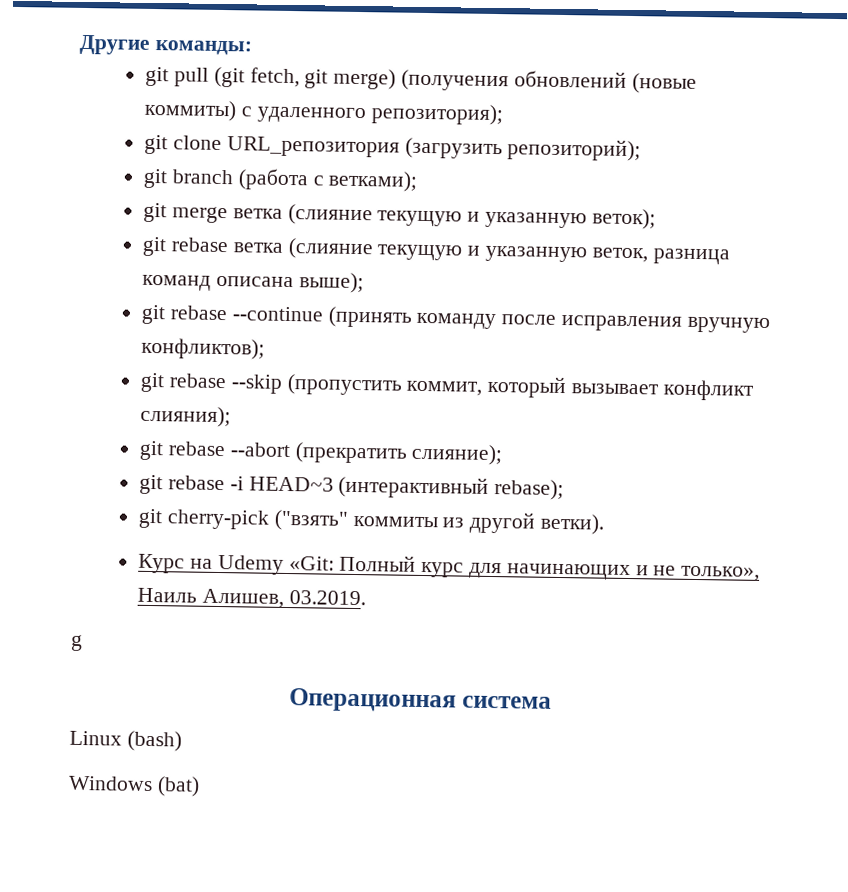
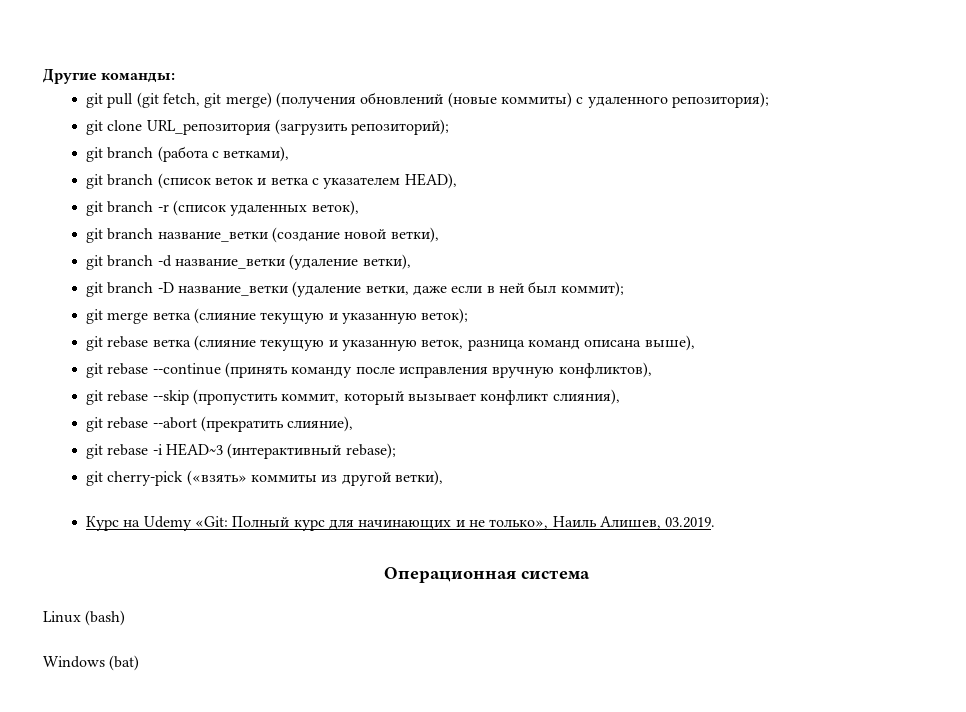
[328,170,419,192] ветками); -> [223,146,290,162] [85,173,457,189] [85,200,359,216] [85,227,439,243] [85,254,411,270] [85,281,624,297] ветками), // git branch (список веток и ветка с указателем HEAD), // git branch -r (список удаленных веток), // git branch название_ветки (создание новой ветки), // git branch -d название_ветки (удаление ветки), // git branch -D название_ветки (удаление ветки, даже если в ней был коммит);
[298,272,364,294] выше); -> [644,335,695,351] выше),
[141,337,266,360] конфликтов); -> [558,362,652,378] конфликтов),
[140,405,232,428] слияния); -> [552,389,620,405] слияния),
[411,443,504,466] слияние); -> [287,416,354,432] слияние),
[273,509,349,531] ("взять" -> [186,470,247,486] («взять»
[539,513,605,535] ветки). -> [394,470,443,486] ветки),
[70,634,83,652] // g -> (716, 522) none

